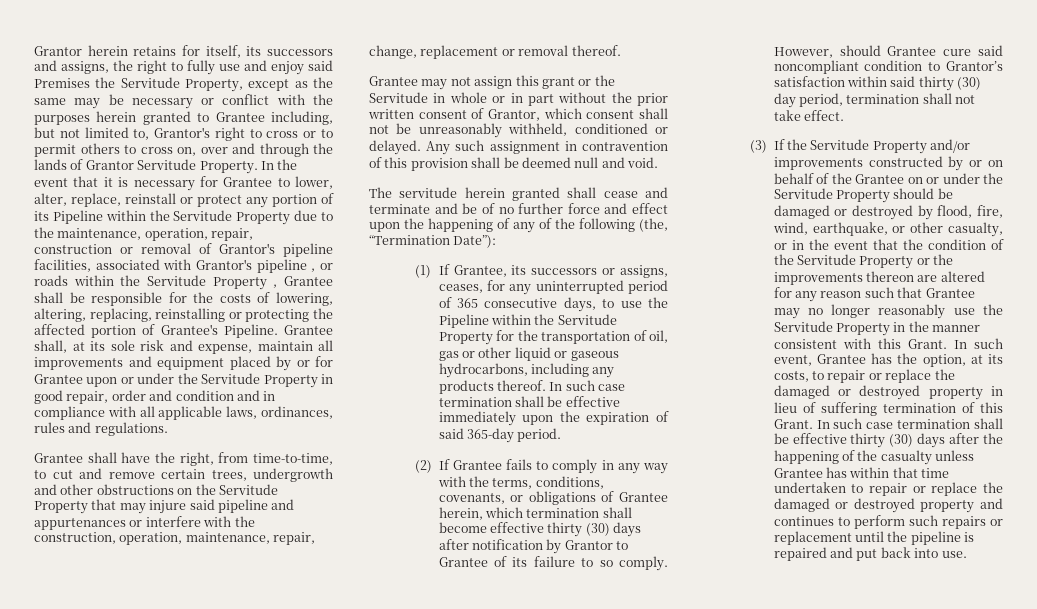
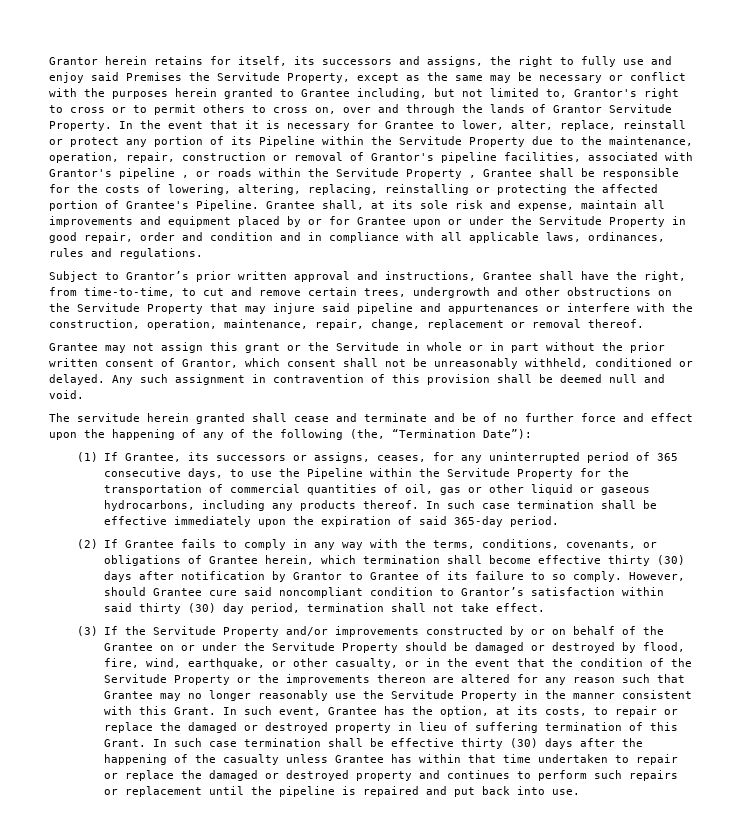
(168, 429) none -> [49,271,476,282] Subject to Grantor’s prior written approval and instructions,
(647, 335) none -> [229,484,398,495] commercial quantities of

